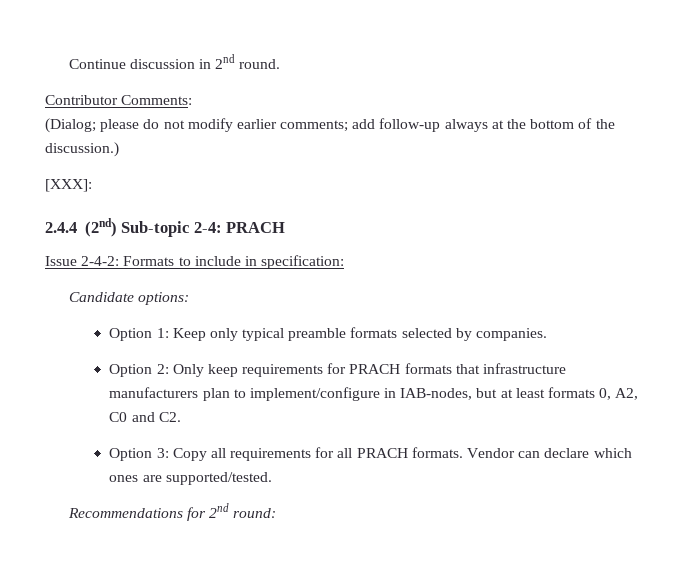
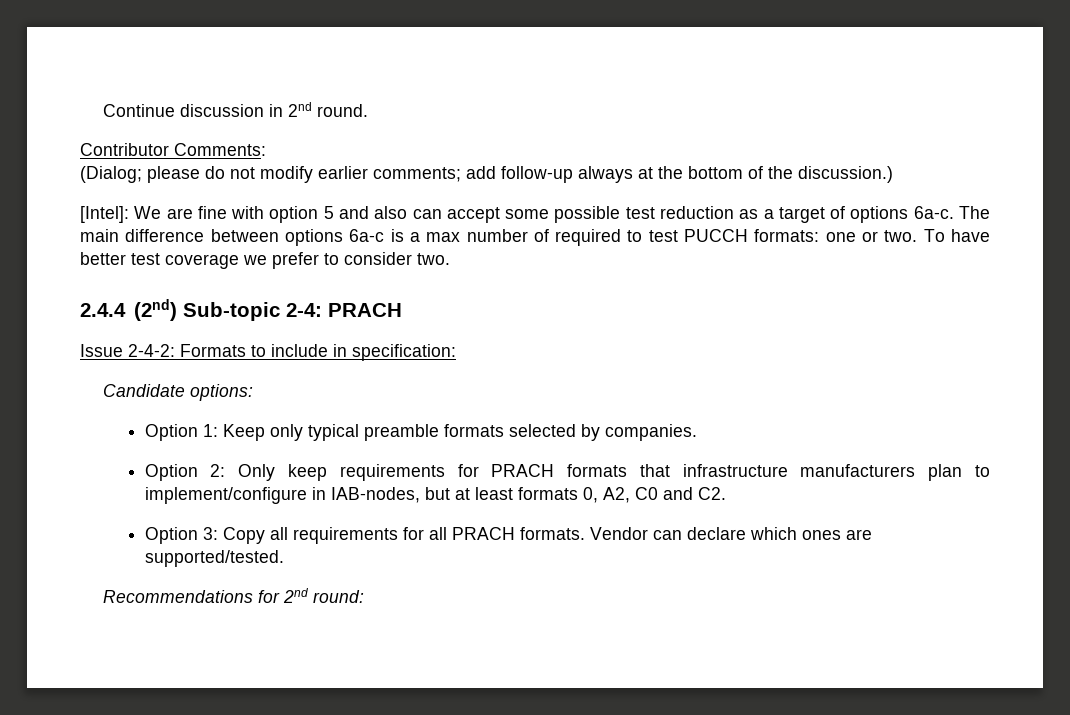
[45,179,92,192] [XXX]: -> [80,206,991,223] [80,229,990,246] [80,252,450,269] [Intel]: We are fine with option 5 and also can accept some possible test reduction as a target of options 6a-c. The main difference between options 6a-c is a max number of required to test PUCCH formats: one or two. To have better test coverage we prefer to consider two.

